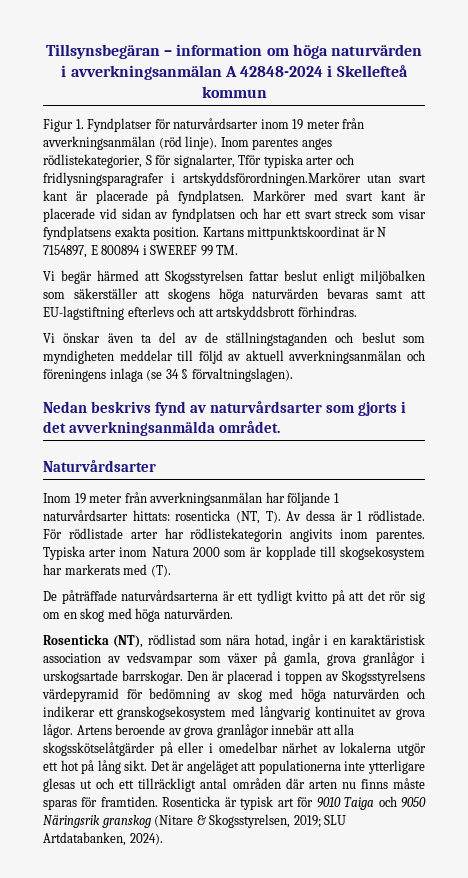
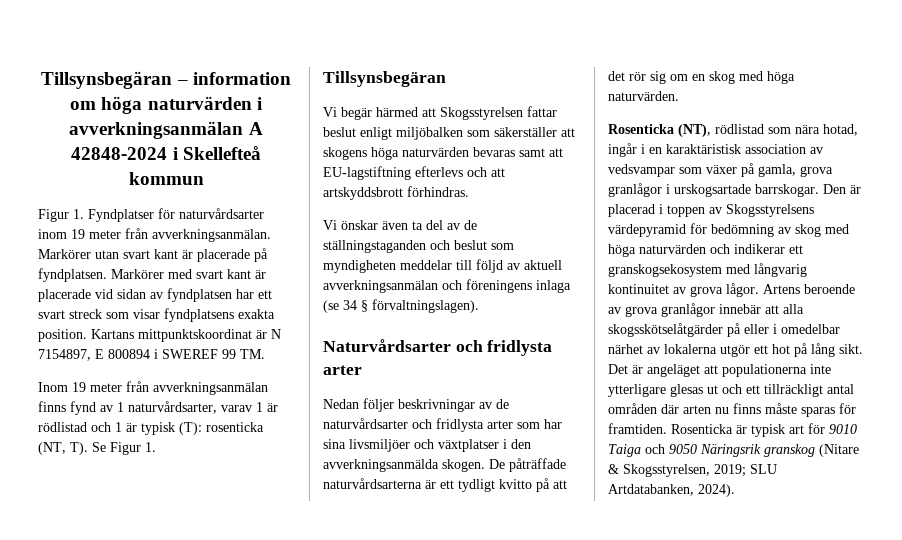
[43,136,332,150] [43,154,354,168] [43,172,361,186] avverkningsanmälan (röd linje). Inom parentes anges rödlistekategorier, S för signalarter, Tför typiska arter och fridlysningsparagrafer i artskyddsförordningen.Markörer -> [152,229,271,242] [38,249,91,259] avverkningsanmälan. Markörer
[240,208,259,219] och -> (232, 295) none
(239, 250) none -> [38,381,268,395] [38,401,278,415] [38,422,264,435] [38,442,156,455] [323,71,446,87] // Inom 19 meter från avverkningsanmälan finns fynd av 1 naturvårdsarter, varav 1 är rödlistad och 1 är typisk (T): rosenticka (NT, T). Se Figur 1. // Tillsynsbegäran
[43,401,407,416] [43,421,281,436] [43,460,156,472] [43,492,339,506] [43,510,426,524] [43,528,425,542] [43,546,425,560] [43,564,171,577] Nedan beskrivs fynd av naturvårdsarter som gjorts i det avverkningsanmälda området. // Naturvårdsarter // Inom 19 meter från avverkningsanmälan har följande 1 naturvårdsarter hittats: rosenticka (NT, T). Av dessa är 1 rödlistade. För rödlistade arter har rödlistekategorin angivits inom parentes. Typiska arter inom Natura 2000 som är kopplade till skogsekosystem har markerats med (T). // -> [323,339,553,356] [323,365,362,375] [323,398,509,412] [323,418,562,432] [323,439,531,452] [323,459,485,472] Naturvårdsarter och fridlysta arter // Nedan följer beskrivningar av de naturvårdsarter och fridlysta arter som har sina livsmiljöer och växtplatser i den avverkningsanmälda skogen.

